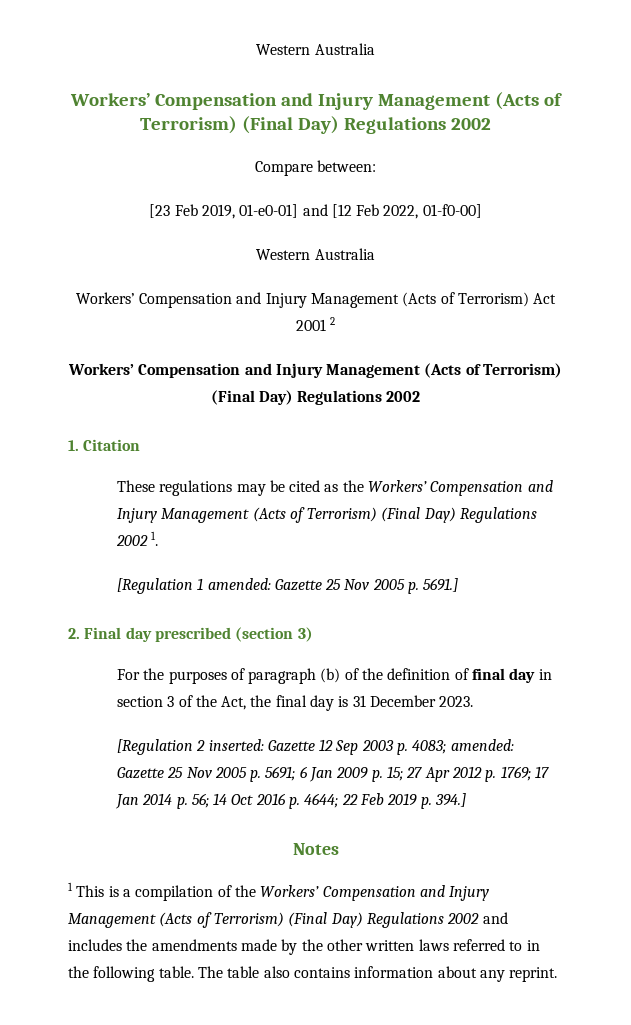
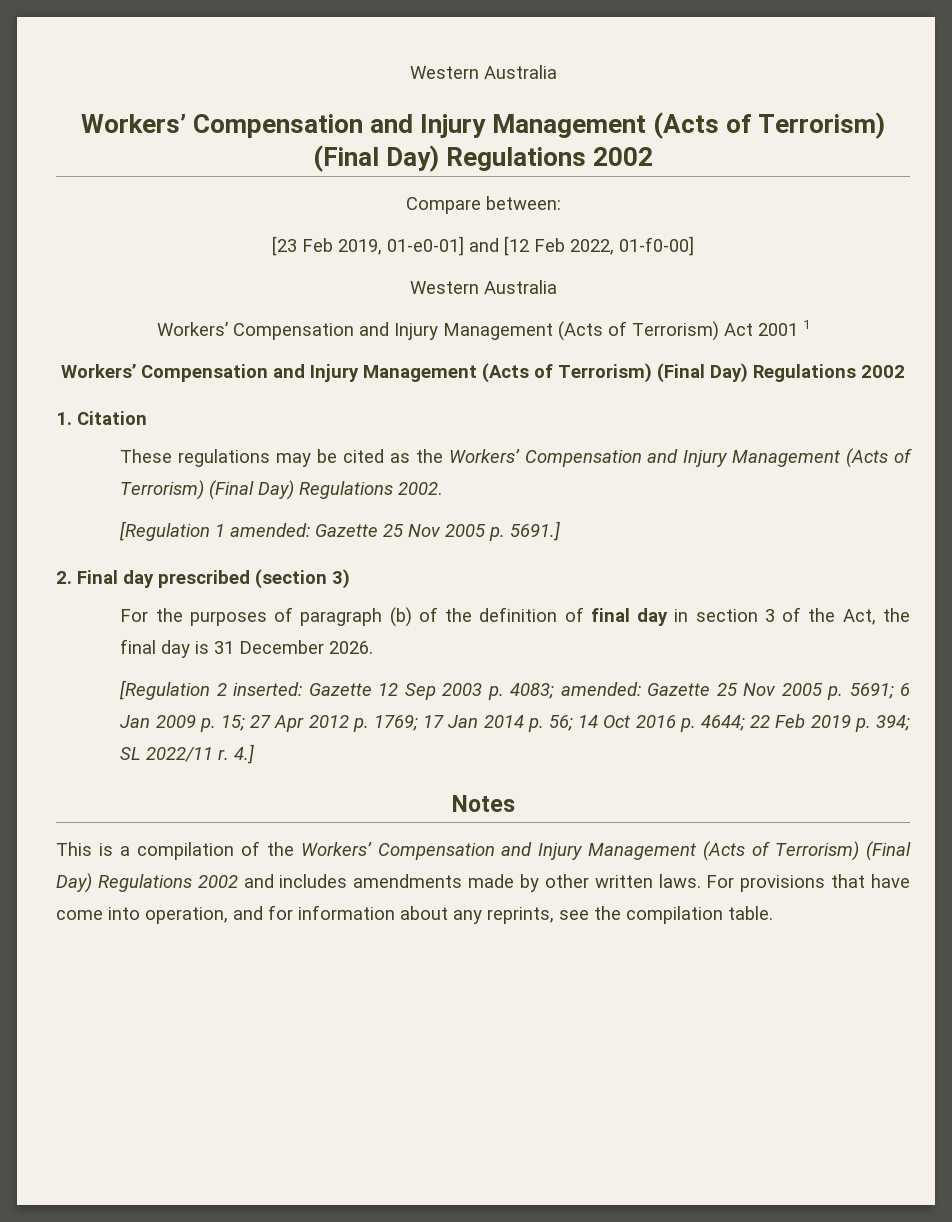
[330,317,336,325] 2 -> [802,320,810,329] 1
[115,531,159,546] 2002 1. -> [398,482,443,495] 2002.
[439,696,474,707] 2023. -> [329,641,374,654] 2026.
[435,793,467,807] 394.] -> [875,715,910,731] [120,744,255,764] 394; SL 2022/11 r. 4.]
[68,882,73,891] 1 -> (515, 803) none
[126,939,148,951] the -> (348, 881) none
[301,939,323,951] the -> (539, 883) none
[418,939,540,951] [68,966,558,982] laws referred to in the following table. The table also contains information about any reprint. -> [658,874,911,892] [56,905,773,924] laws. For provisions that have come into operation, and for information about any reprints, see the compilation table.

